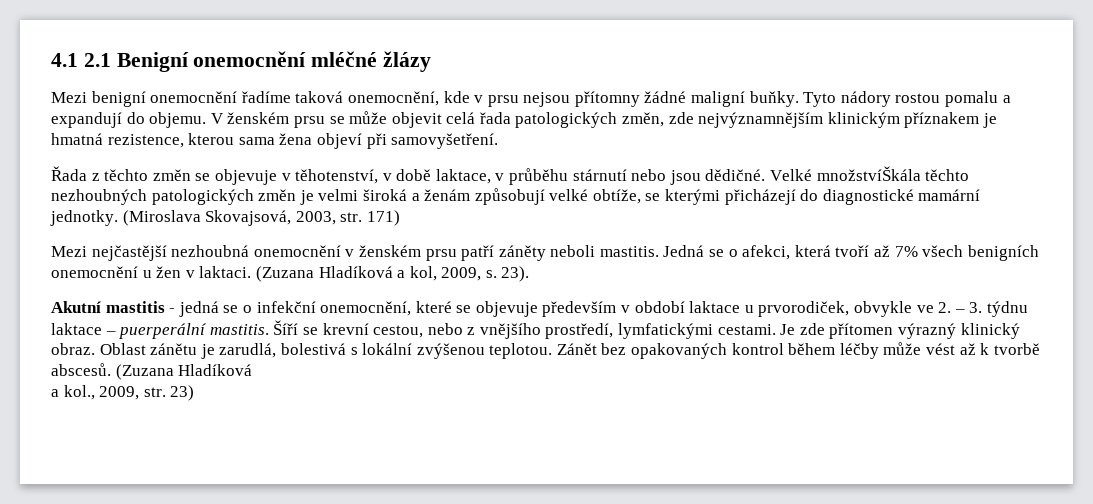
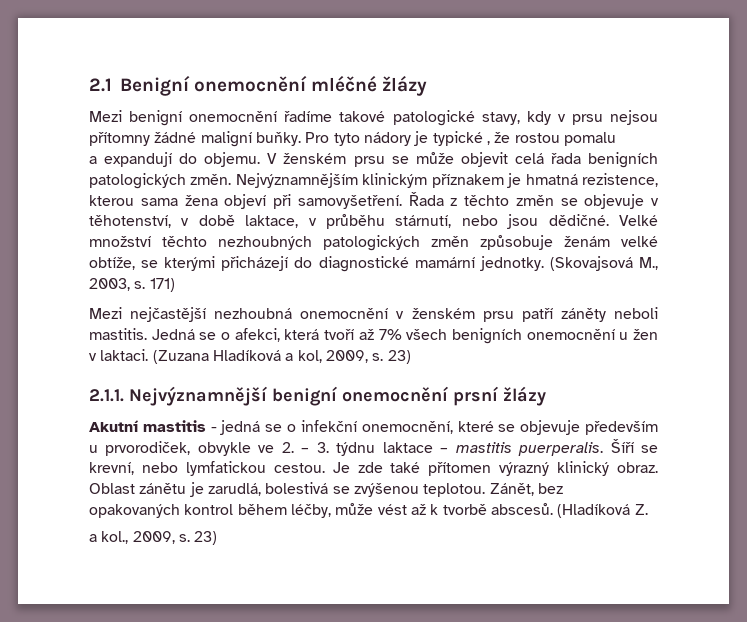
[51,53,78,67] 4.1 -> (89, 85) none
[295,91,470,106] taková onemocnění, kde -> [339,110,551,126] takové patologické stavy, kdy
[803,91,891,107] Tyto nádory -> [305,131,511,146] Pro tyto nádory je typické , že
(999, 99) none -> (616, 139) //
[515,112,824,128] patologických změn, zde nejvýznamnějším -> [587,152,658,168] [89,173,358,189] benigních patologických změn. Nejvýznamnějším
(499, 141) // -> (402, 202) none
[572,169,627,181] stárnutí -> [395,215,452,228] stárnutí,
[816,166,921,181] množstvíŠkála -> [89,236,151,247] množství
[299,188,545,205] je velmi široká a ženám způsobují -> [480,235,610,250] způsobuje ženám
[122,210,363,226] (Miroslava Skovajsová, 2003, str. -> [549,256,658,271] [89,278,146,291] (Skovajsová M., 2003, s.
[501,266,530,282] 23). -> [387,350,411,364] [89,386,546,406] 23) // 2.1.1. Nejvýznamnější benigní onemocnění prsní žlázy
[621,301,741,313] v období laktace -> (658, 428) none
[119,320,776,339] puerperální mastitis. Šíří se krevní cestou, nebo z vnějšího prostředí, lymfatickými cestami. -> [455,439,658,456] [89,461,325,476] mastitis puerperalis. Šíří se krevní, nebo lymfatickou cestou.
(825, 329) none -> [390,462,421,473] také
[350,343,413,355] s lokální -> [332,486,350,494] se
[556,343,597,355] Zánět -> [489,483,534,496] Zánět,
[839,343,879,359] léčby -> [290,504,331,518] léčby,
[115,364,253,380] (Zuzana Hladíková -> [557,504,648,518] (Hladíková Z.
[143,387,166,397] str. -> [178,534,190,542] s.

